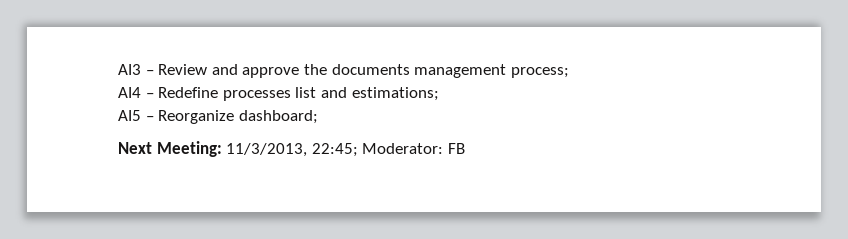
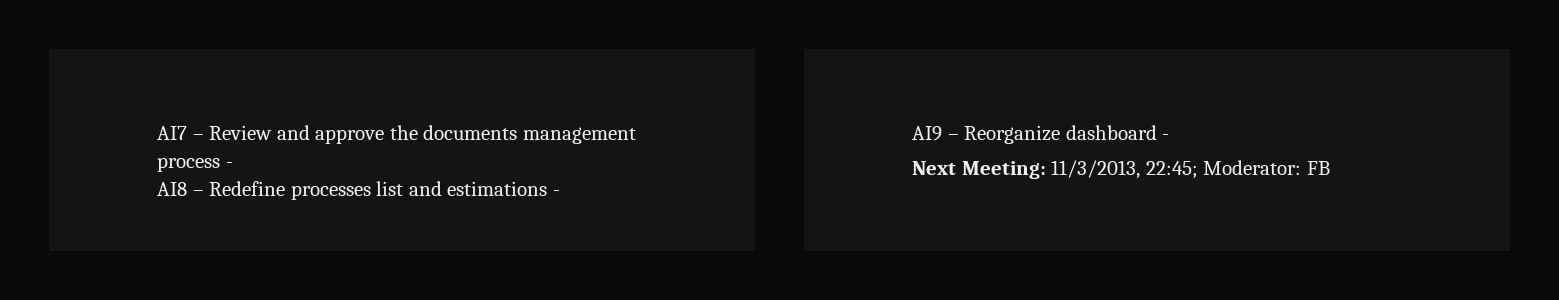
[118,64,141,75] AI3 -> [157,126,187,140] AI7
[510,67,569,78] [118,87,141,98] process; // AI4 -> [157,157,233,172] [157,182,187,196] process - // AI8
[351,87,439,101] [118,110,318,124] estimations; // AI5 – Reorganize dashboard; -> [447,181,560,196] [912,125,1170,144] estimations - // AI9 – Reorganize dashboard -

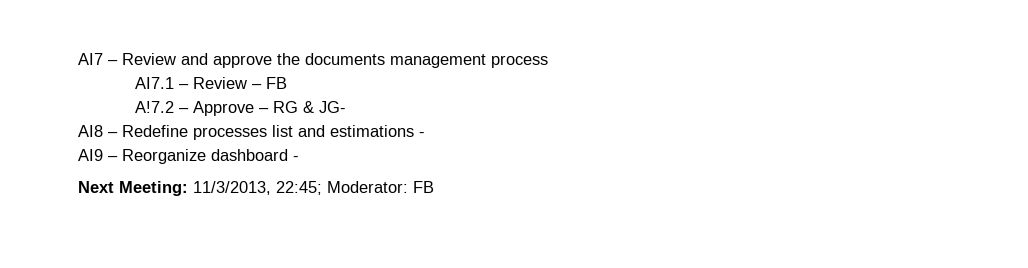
[225,162,233,168] - -> [135,77,288,89] [135,101,347,116] // AI7.1 – Review – FB // A!7.2 – Approve – RG & JG-

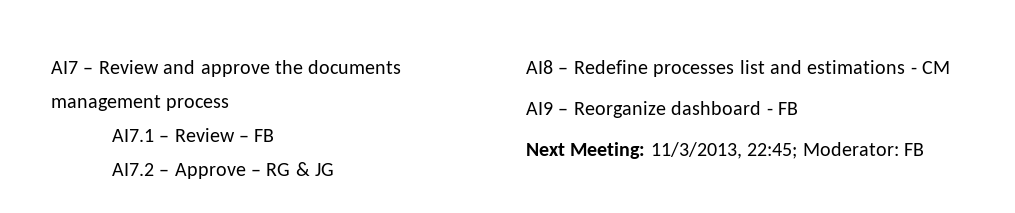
[135,101,175,113] A!7.2 -> [111,163,154,176] AI7.2
[319,101,347,113] JG- -> [315,163,335,176] JG
(425, 134) none -> [922,61,951,74] CM
(299, 158) none -> [778,102,798,115] FB

